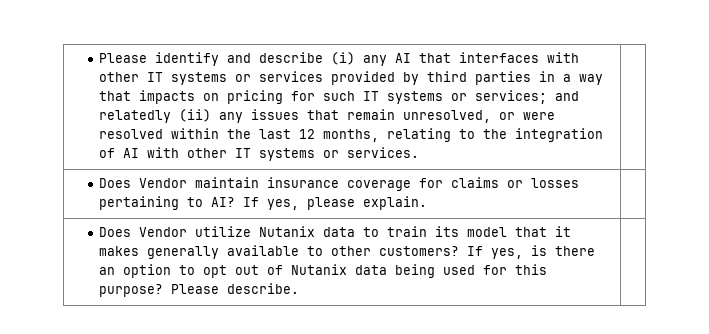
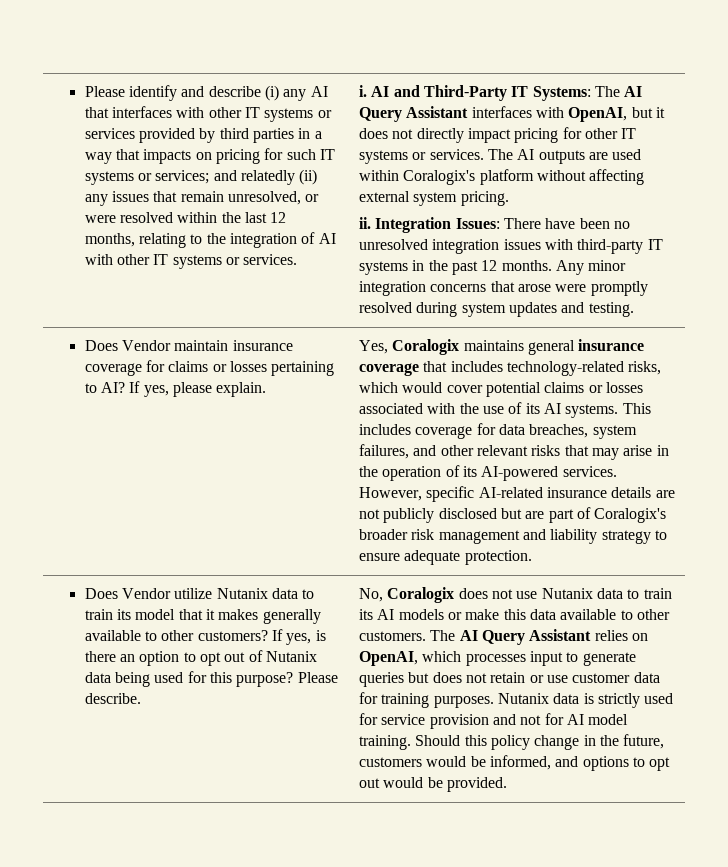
(420, 152) none -> [359,85,643,101] [359,106,665,122] [359,127,637,143] [359,149,642,164] [359,169,645,185] [359,191,509,206] [359,217,630,233] [359,239,663,254] [359,260,627,275] [359,281,648,296] [359,302,634,317] i. AI and Third-Party IT Systems: The AI Query Assistant interfaces with OpenAI, but it does not directly impact pricing for other IT systems or services. The AI outputs are used within Coralogix's platform without affecting external system pricing. // ii. Integration Issues: There have been no unresolved integration issues with third-party IT systems in the past 12 months. Any minor integration concerns that arose were promptly resolved during system updates and testing.
(428, 203) none -> [359,339,645,355] [359,361,662,376] [359,382,643,397] [359,402,651,418] [359,423,637,439] [359,444,669,460] [359,465,617,481] [359,486,675,502] [359,507,667,523] [359,529,667,544] [359,550,532,565] Yes, Coralogix maintains general insurance coverage that includes technology-related risks, which would cover potential claims or losses associated with the use of its AI systems. This includes coverage for data breaches, system failures, and other relevant risks that may arise in the operation of its AI-powered services. However, specific AI-related insurance details are not publicly disclosed but are part of Coralogix's broader risk management and liability strategy to ensure adequate protection.
(300, 288) none -> [359,587,672,603] [359,609,670,620] [359,629,648,645] [359,651,636,666] [359,672,660,687] [359,692,674,708] [359,713,629,729] [359,734,665,750] [359,755,671,771] [359,777,508,792] No, Coralogix does not use Nutanix data to train its AI models or make this data available to other customers. The AI Query Assistant relies on OpenAI, which processes input to generate queries but does not retain or use customer data for training purposes. Nutanix data is strictly used for service provision and not for AI model training. Should this policy change in the future, customers would be informed, and options to opt out would be provided.

